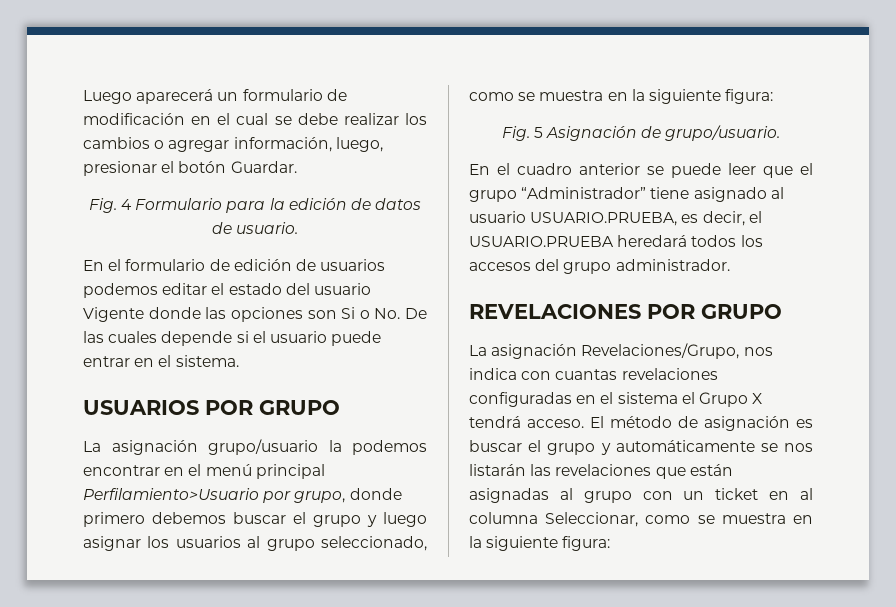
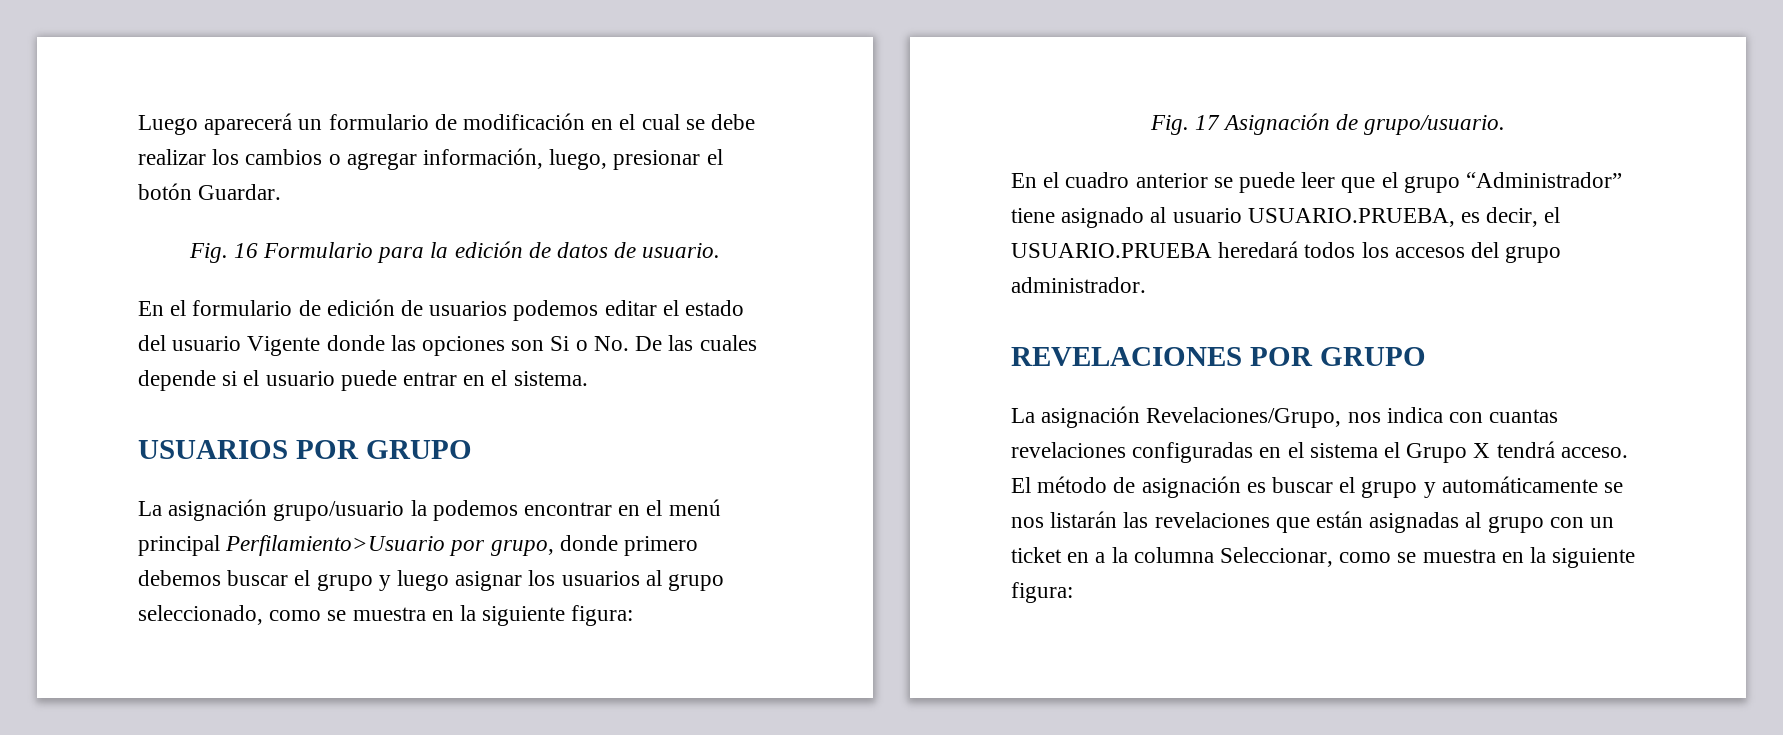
[121,199,133,210] 4 -> [233,243,258,258] 16
[533,127,543,138] 5 -> [1194,115,1220,130] 17
[800,488,813,500] al -> [1095,547,1128,563] a la

